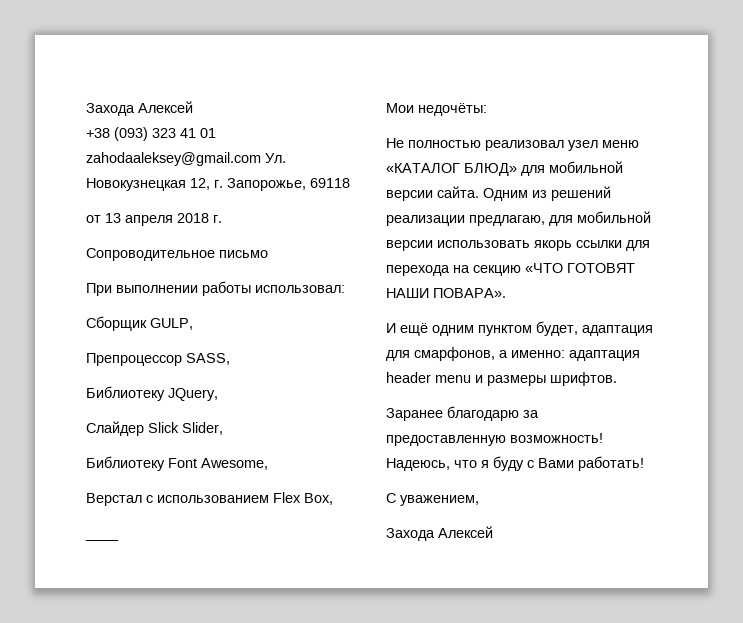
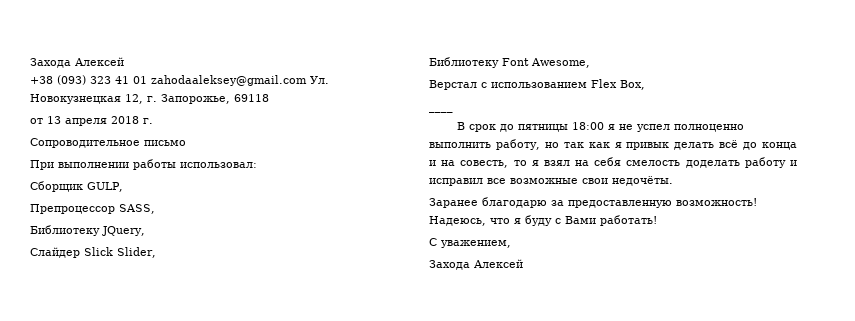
[386,103,487,116] [386,138,639,151] [386,161,623,176] [386,186,611,201] [386,211,651,226] [386,240,650,251] [386,263,635,276] [386,288,506,298] [386,321,653,336] [386,347,640,361] [386,372,617,386] Мои недочёты: // Не полностью реализовал узел меню «КАТАЛОГ БЛЮД» для мобильной версии сайта. Одним из решений реализации предлагаю, для мобильной версии использовать якорь ссылки для перехода на секцию «ЧТО ГОТОВЯТ НАШИ ПОВАРА». // И ещё одним пунктом будет, адаптация для смарфонов, а именно: адаптация header menu и размеры шрифтов. -> [457,122,745,132] [429,139,797,150] [429,157,797,168] [429,176,673,186] В срок до пятницы 18:00 я не успел полноценно выполнить работу, но так как я привык делать всё до конца и на совесть, то я взял на себя смелость доделать работу и исправил все возможные свои недочёты.

